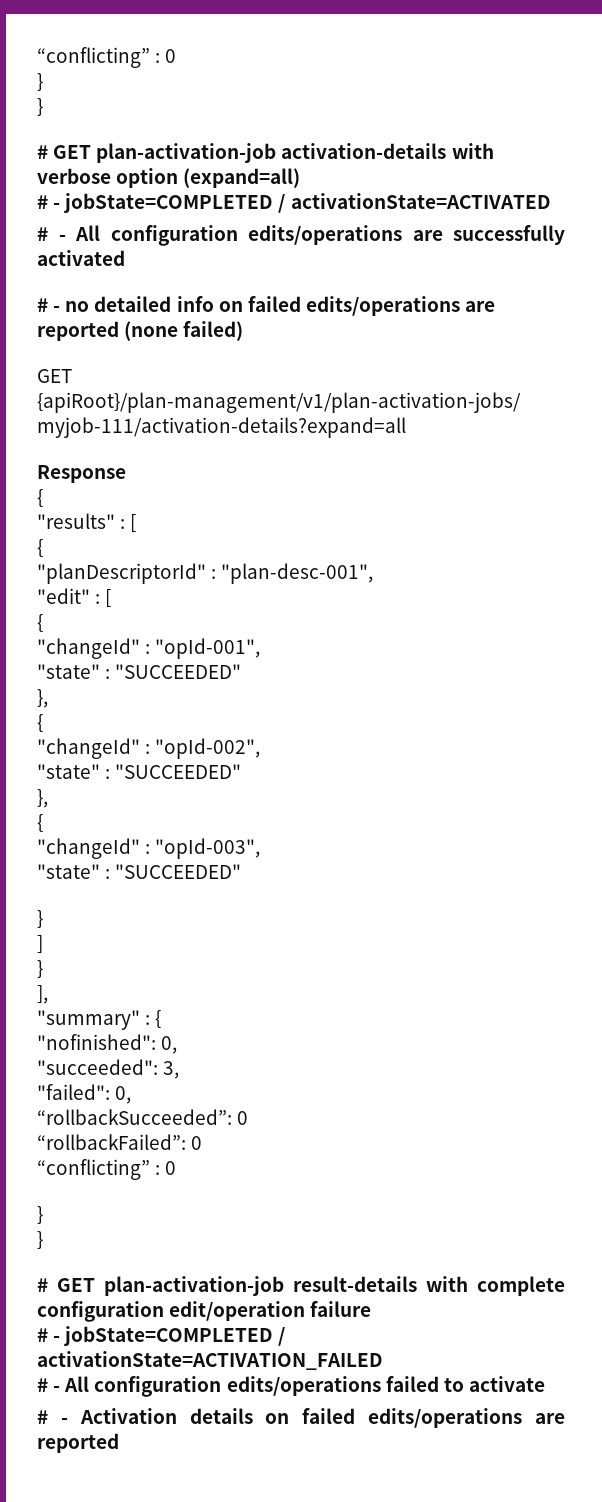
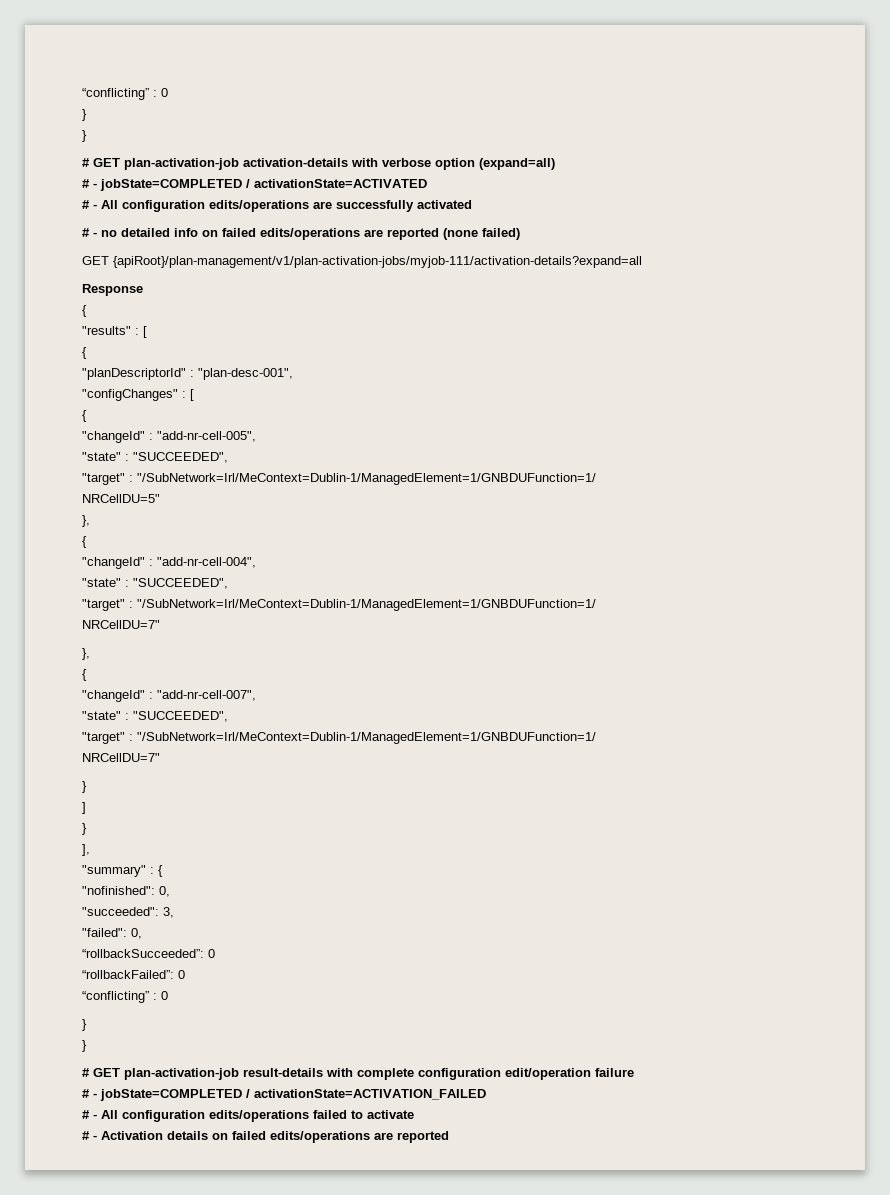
[37,588,90,604] "edit" -> [82,389,178,401] "configChanges"
[155,638,261,659] [37,664,242,679] [37,689,48,708] [37,714,43,732] [37,738,261,759] [37,764,242,779] [37,789,48,808] [37,814,43,832] [37,838,261,859] [37,864,242,879] "opId-001", // "state" : "SUCCEEDED" // }, // { // "changeId" : "opId-002", // "state" : "SUCCEEDED" // }, // { // "changeId" : "opId-003", // "state" : "SUCCEEDED" -> [157,431,256,442] [82,452,228,463] [82,473,596,485] [82,494,160,503] [82,515,90,527] [82,536,87,548] [82,557,256,569] [82,578,228,589] [82,599,596,611] [82,620,160,629] [82,648,90,660] [82,669,87,681] [82,690,256,702] [82,711,228,722] [82,732,596,744] [82,753,160,762] "add-nr-cell-005", // "state" : "SUCCEEDED", // "target" : "/SubNetwork=Irl/MeContext=Dublin-1/ManagedElement=1/GNBDUFunction=1/ // NRCellDU=5" // }, // { // "changeId" : "add-nr-cell-004", // "state" : "SUCCEEDED", // "target" : "/SubNetwork=Irl/MeContext=Dublin-1/ManagedElement=1/GNBDUFunction=1/ // NRCellDU=7" // }, // { // "changeId" : "add-nr-cell-007", // "state" : "SUCCEEDED", // "target" : "/SubNetwork=Irl/MeContext=Dublin-1/ManagedElement=1/GNBDUFunction=1/ // NRCellDU=7"

